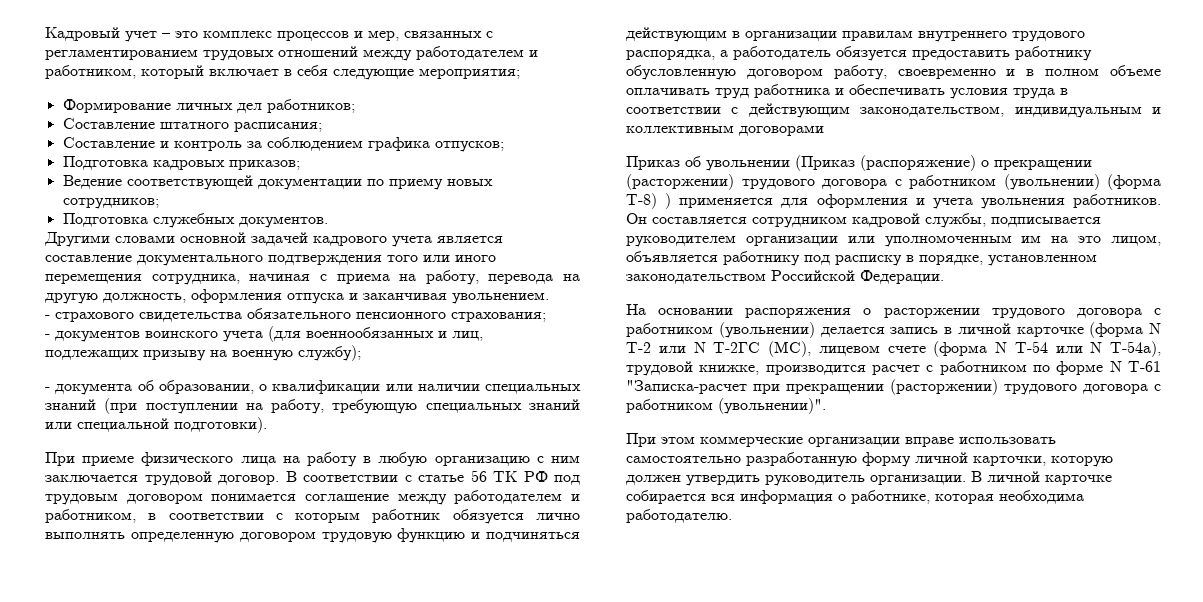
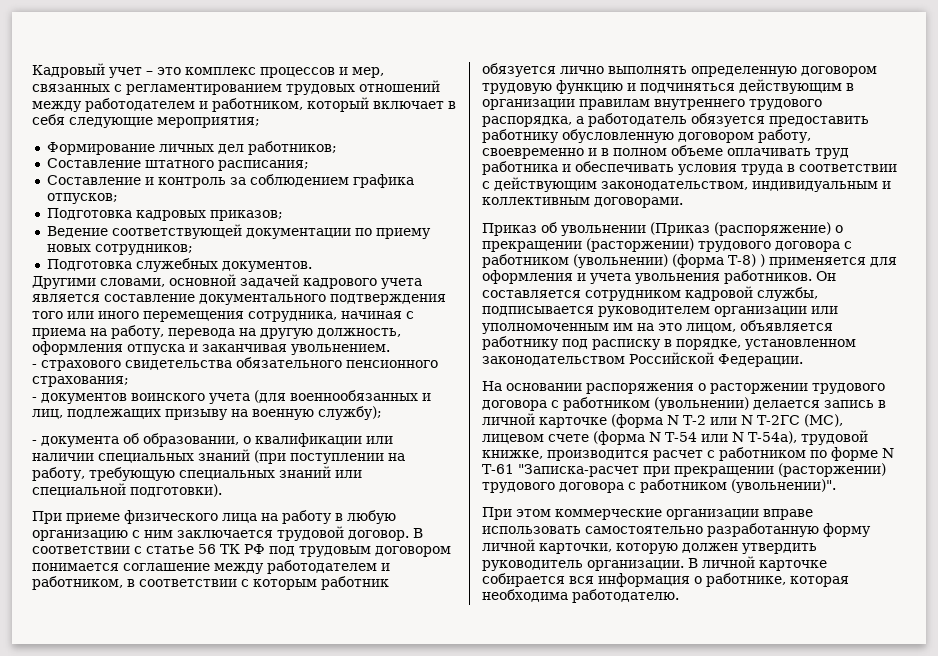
[115,235,175,243] словами -> [100,278,165,287] словами,
[739,125,824,136] договорами -> [594,197,683,208] договорами.

